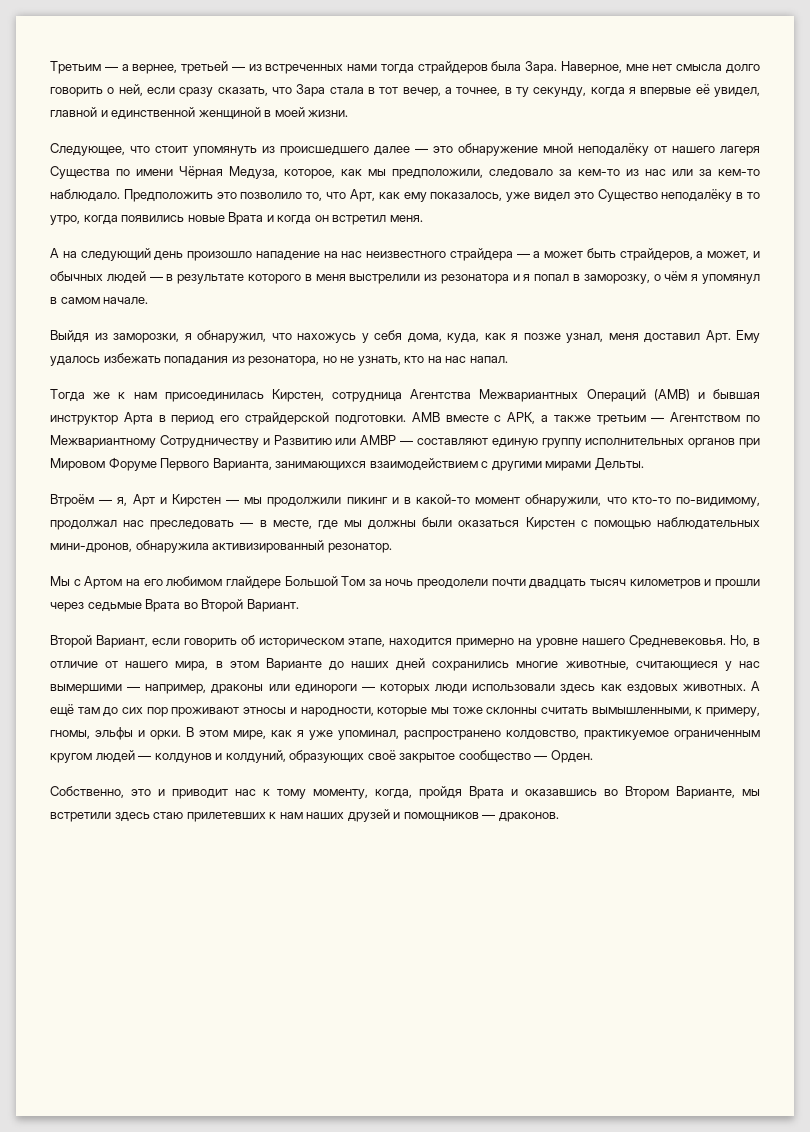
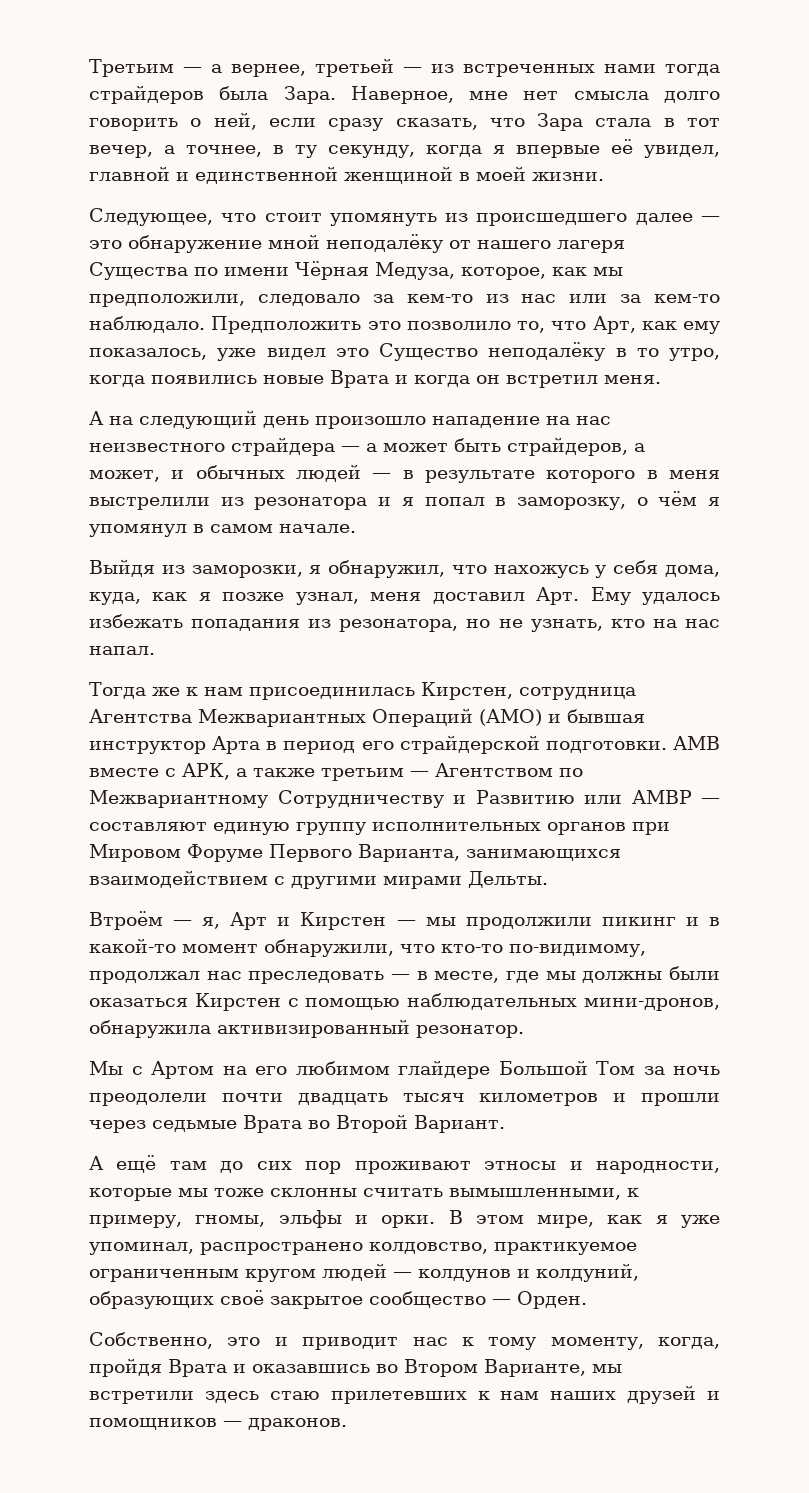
[653,389,690,401] (АМВ) -> [479,709,542,726] (АМO)
[50,635,760,648] [50,658,760,671] [50,684,746,694] Второй Вариант, если говорить об историческом этапе, находится примерно на уровне нашего Средневековья. Но, в отличие от нашего мира, в этом Варианте до наших дней сохранились многие животные, считающиеся у нас вымершими — например, драконы или единороги — которых люди использовали здесь как ездовых животных. -> (505, 1124) none

